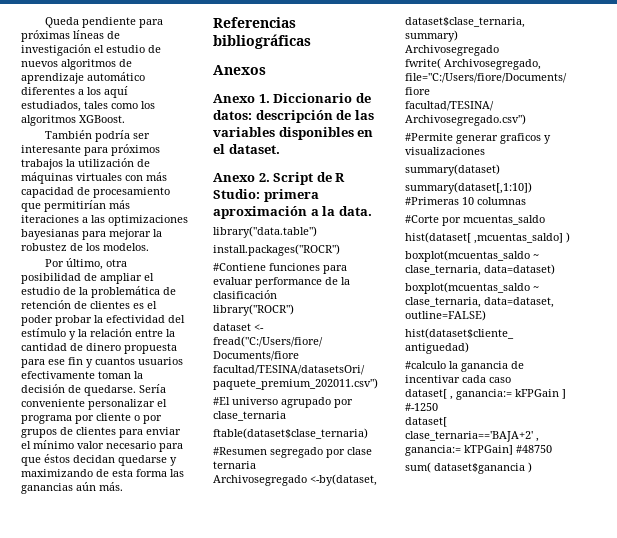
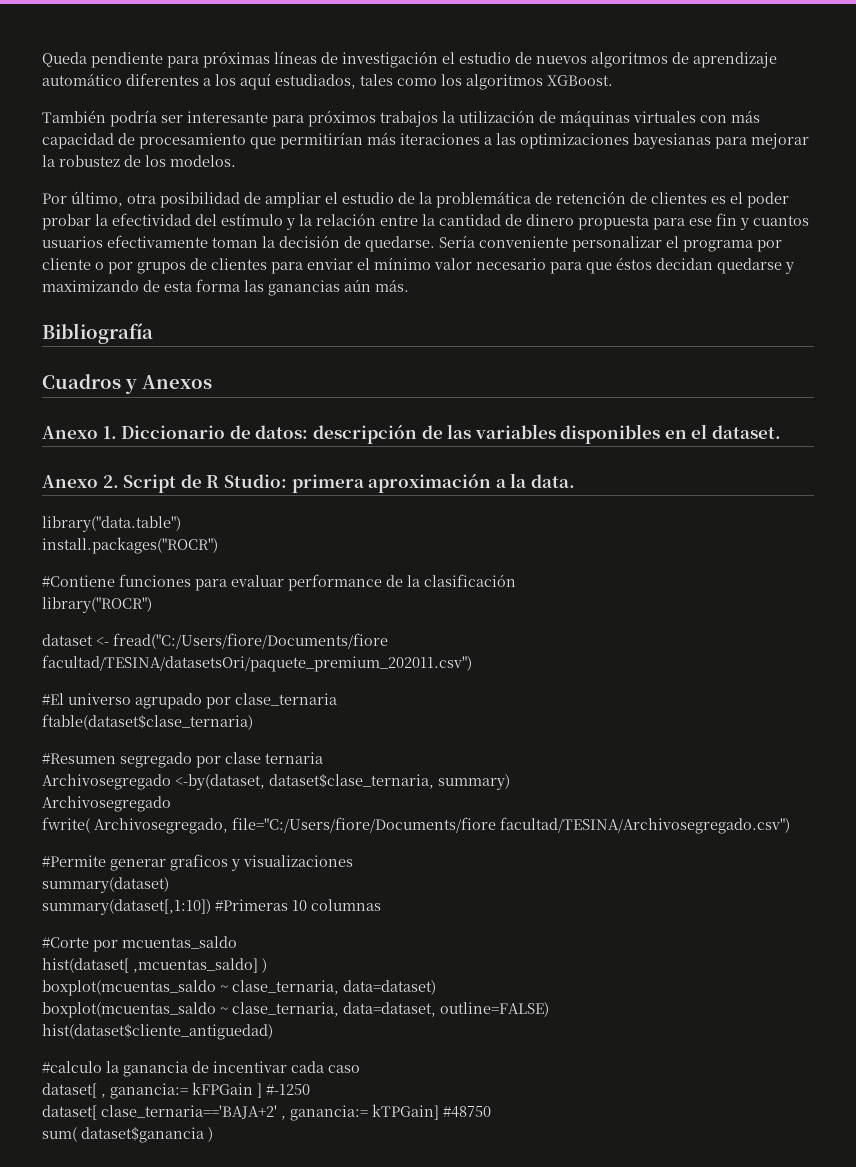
[213,17,296,28] [213,34,311,49] Referencias bibliográficas // -> [42,323,153,344] [42,374,137,394] Bibliografía // Cuadros y

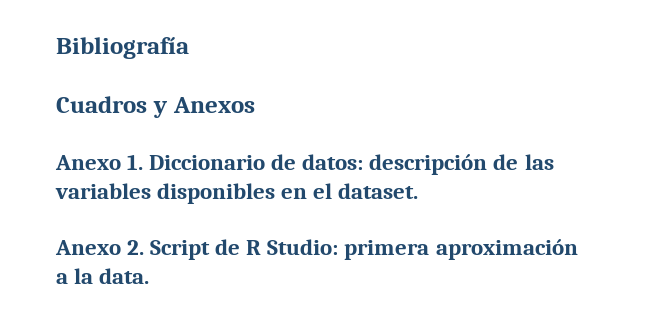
[42,51,777,68] [42,73,613,90] [42,110,760,127] [42,132,809,149] [42,155,236,167] [42,191,789,208] [42,213,809,230] [42,235,782,252] [42,257,794,274] [42,279,409,296] Queda pendiente para próximas líneas de investigación el estudio de nuevos algoritmos de aprendizaje automático diferentes a los aquí estudiados, tales como los algoritmos XGBoost. // También podría ser interesante para próximos trabajos la utilización de máquinas virtuales con más capacidad de procesamiento que permitirían más iteraciones a las optimizaciones bayesianas para mejorar la robustez de los modelos. // Por último, otra posibilidad de ampliar el estudio de la problemática de retención de clientes es el poder probar la efectividad del estímulo y la relación entre la cantidad de dinero propuesta para ese fin y cuantos usuarios efectivamente toman la decisión de quedarse. Sería conveniente personalizar el programa por cliente o por grupos de clientes para enviar el mínimo valor necesario para que éstos decidan quedarse y maximizando de esta forma las ganancias aún más. // -> (56, 48) none
[42,516,181,532] [42,537,218,554] [42,574,516,591] [42,597,152,613] [42,633,388,649] [42,655,472,672] [42,693,337,709] [42,714,253,730] [42,752,323,768] [42,774,510,790] [42,796,171,812] [42,817,790,834] [42,854,353,871] [42,877,169,893] [42,899,381,915] [42,936,237,952] [42,958,267,973] [42,980,436,996] [42,1002,549,1018] [42,1024,273,1040] [42,1061,360,1077] [42,1082,310,1099] [42,1104,491,1121] [42,1127,213,1143] // library("data.table") // install.packages("ROCR") // #Contiene funciones para evaluar performance de la clasificación // library("ROCR") // dataset <- fread("C:/Users/fiore/Documents/fiore facultad/TESINA/datasetsOri/paquete_premium_202011.csv") // #El universo agrupado por clase_ternaria // ftable(dataset$clase_ternaria) // #Resumen segregado por clase ternaria // Archivosegregado <-by(dataset, dataset$clase_ternaria, summary) // Archivosegregado // fwrite( Archivosegregado, file="C:/Users/fiore/Documents/fiore facultad/TESINA/Archivosegregado.csv") // #Permite generar graficos y visualizaciones // summary(dataset) // summary(dataset[,1:10]) #Primeras 10 columnas // #Corte por mcuentas_saldo // hist(dataset[ ,mcuentas_saldo] ) // boxplot(mcuentas_saldo ~ clase_ternaria, data=dataset) // boxplot(mcuentas_saldo ~ clase_ternaria, data=dataset, outline=FALSE) // hist(dataset$cliente_antiguedad) // #calculo la ganancia de incentivar cada caso // dataset[ , ganancia:= kFPGain ] #-1250 // dataset[ clase_ternaria=='BAJA+2' , ganancia:= kTPGain] #48750 // sum( dataset$ganancia ) -> (150, 276) none

